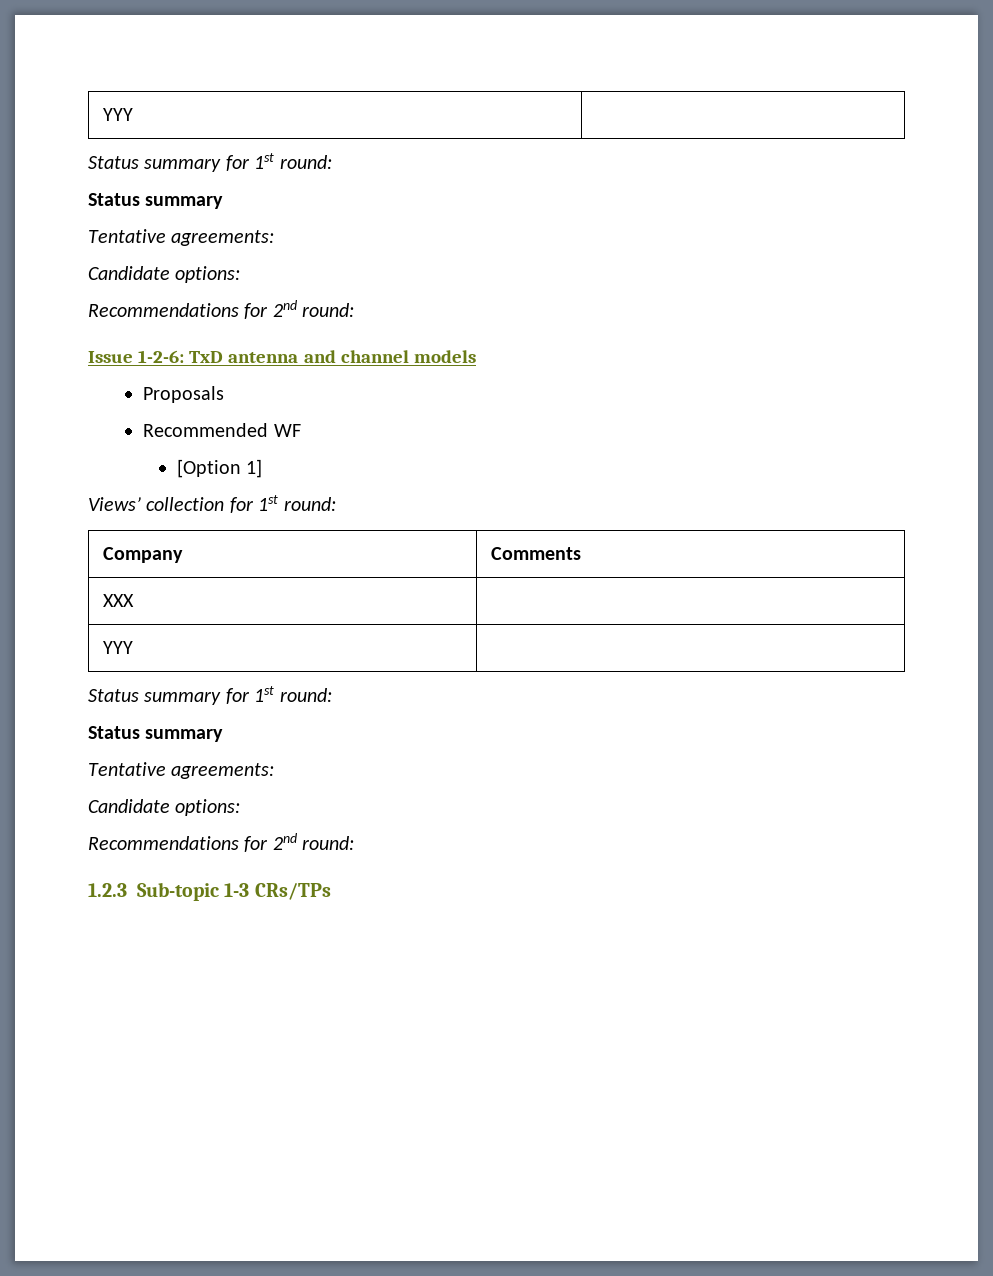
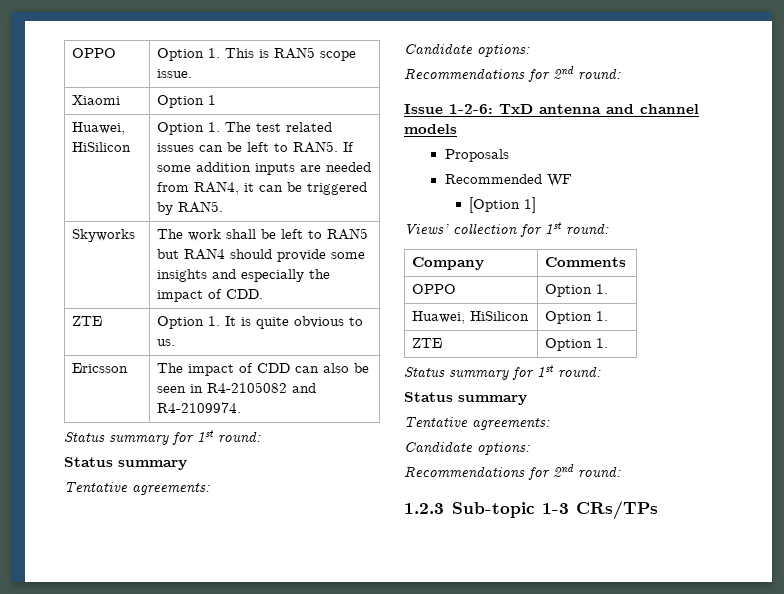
[102,108,133,121] YYY | -> [72,48,117,58] [157,47,357,61] [157,69,193,78] [72,95,121,105] [157,95,217,108] [72,122,126,135] [72,142,132,152] [157,122,333,135] [157,141,355,153] [157,162,372,175] [157,181,368,195] [157,201,224,215] [72,229,136,242] [157,228,369,241] [157,248,366,262] [157,269,331,282] [157,289,264,302] [72,316,103,326] [157,316,364,329] [157,339,176,346] [72,363,129,373] [157,363,370,376] [157,382,317,393] [157,402,242,413] OPPO | Option 1. This is RAN5 scope issue. // Xiaomi | Option 1 // Huawei, HiSilicon | Option 1. The test related issues can be left to RAN5. If some addition inputs are needed from RAN4, it can be triggered by RAN5. // Skyworks | The work shall be left to RAN5 but RAN4 should provide some insights and especially the impact of CDD. // ZTE | Option 1. It is quite obvious to us. // Ericsson | The impact of CDD can also be seen in R4-2105082 and R4-2109974.
[102,594,134,607] [102,641,133,654] XXX | // YYY | -> [412,284,457,294] [545,284,609,297] [412,311,530,324] [545,311,609,324] [412,338,443,348] [545,338,609,351] OPPO | Option 1. // Huawei, HiSilicon | Option 1. // ZTE | Option 1.

